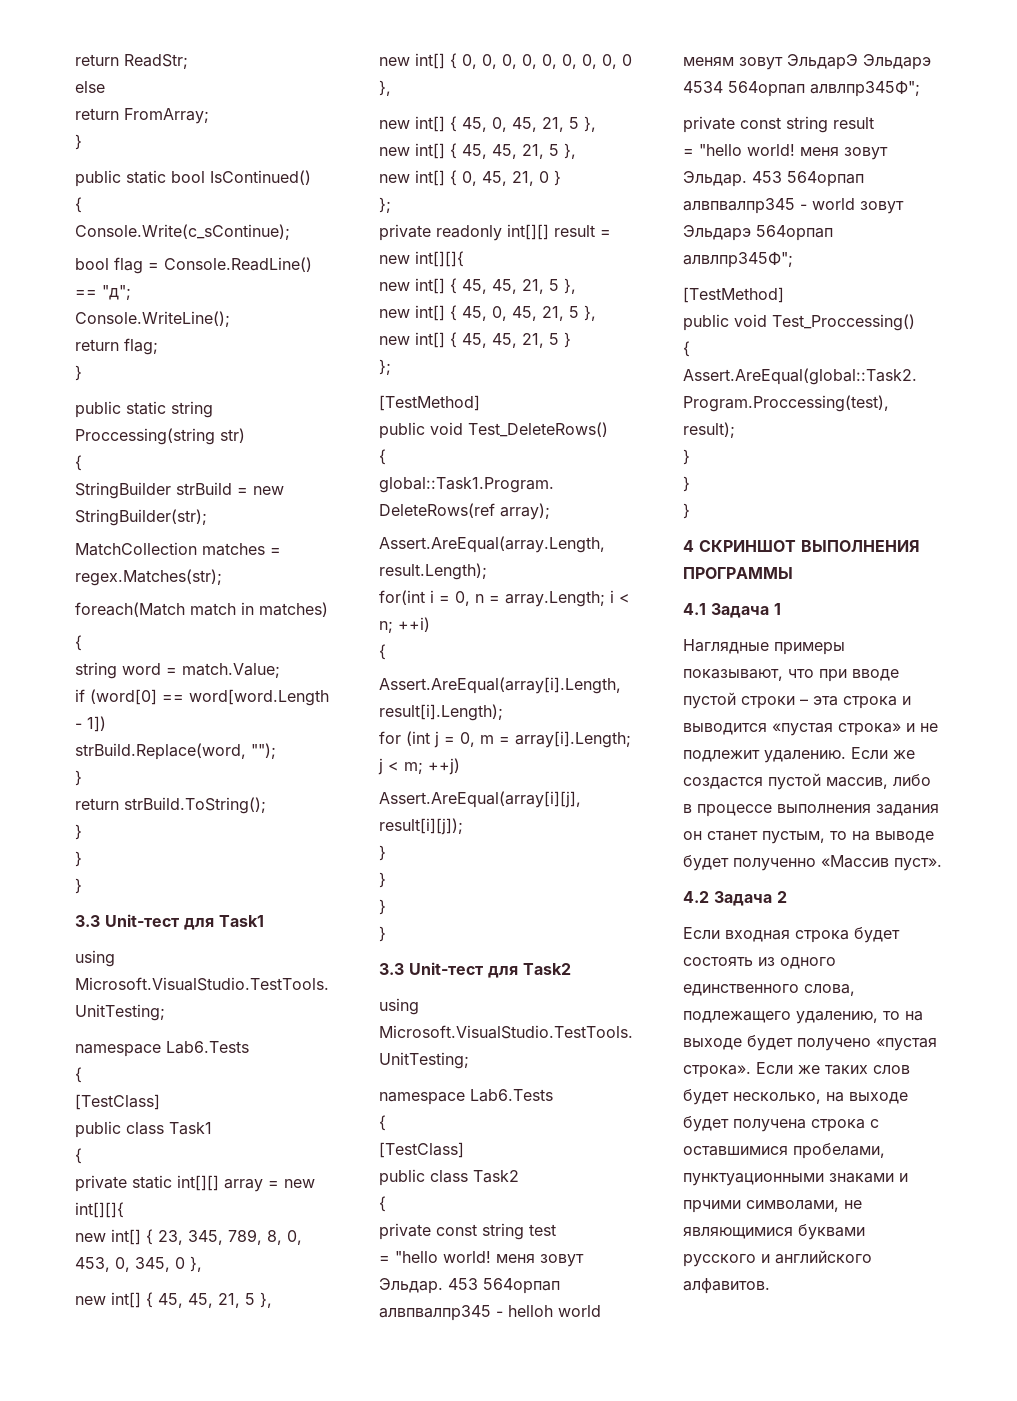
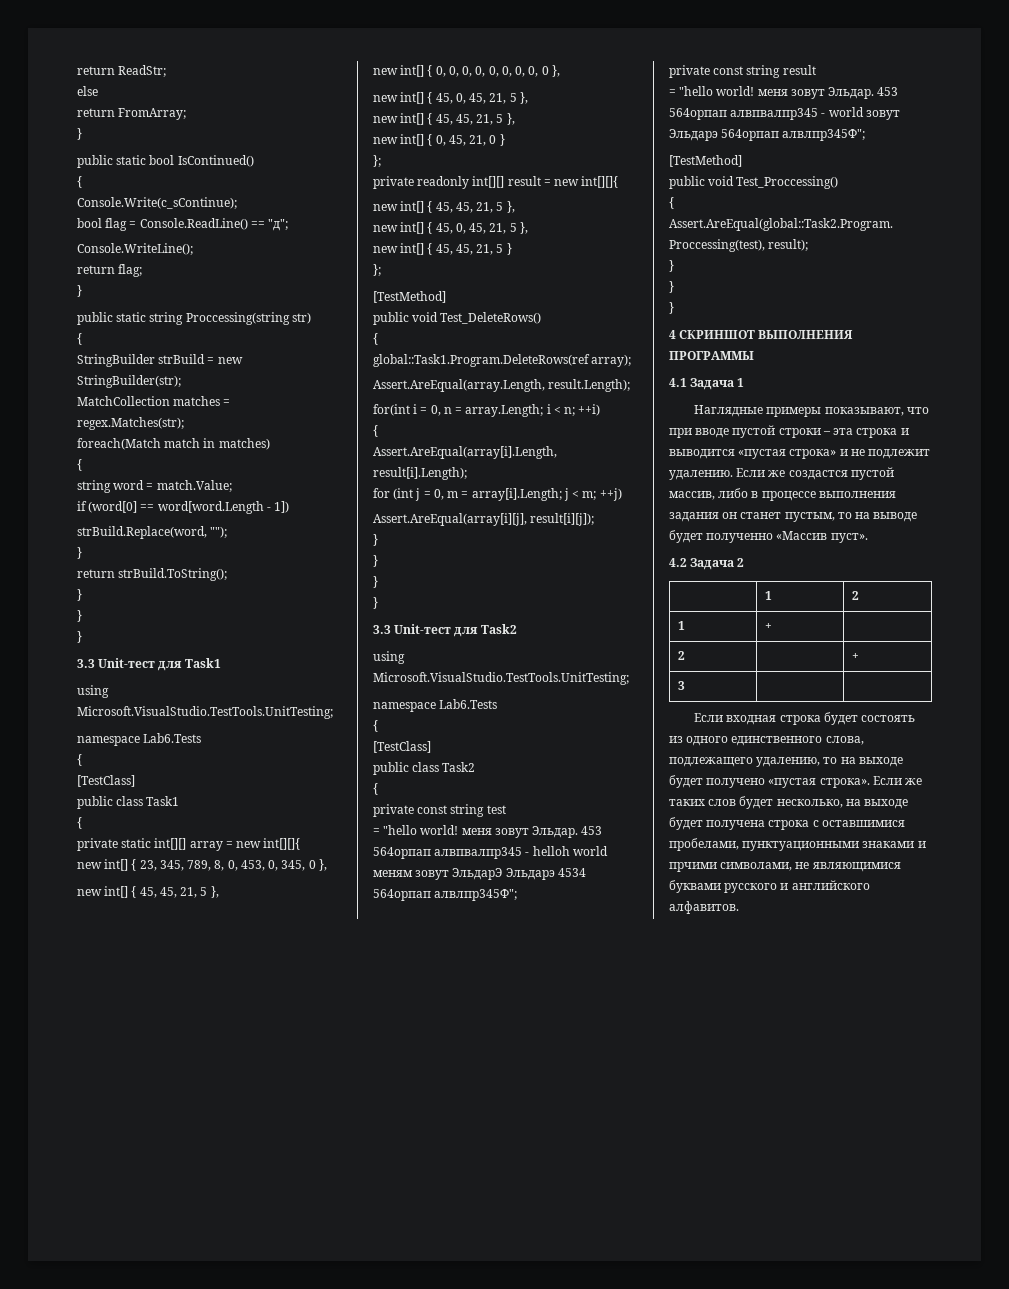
(787, 897) none -> [764,591,772,600] [851,591,859,600] [677,621,685,630] [764,623,772,630] [677,651,685,660] [851,653,859,660] [677,681,685,690] // | 1 | 2 // 1 | + | // 2 | | + // 3 | |

